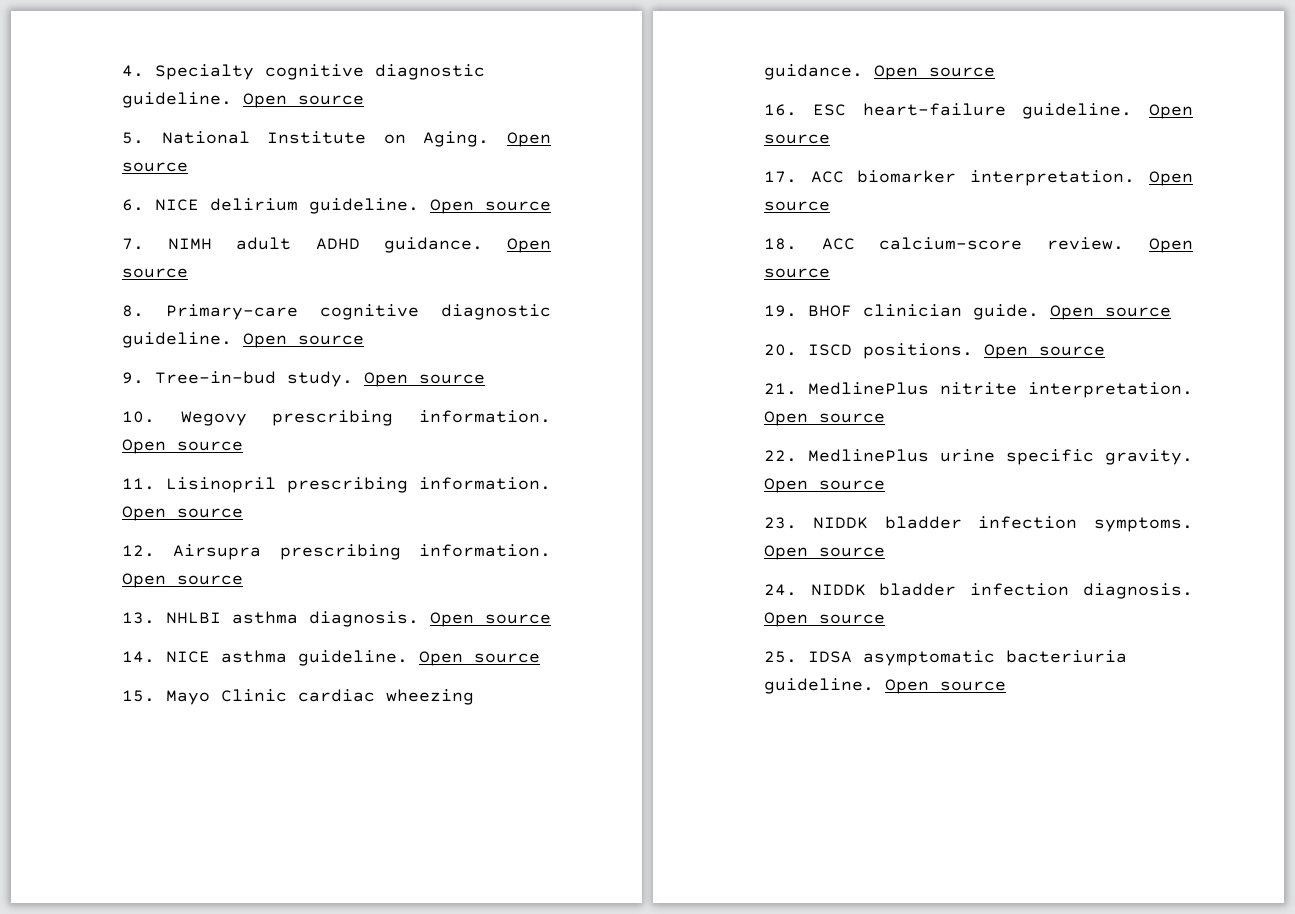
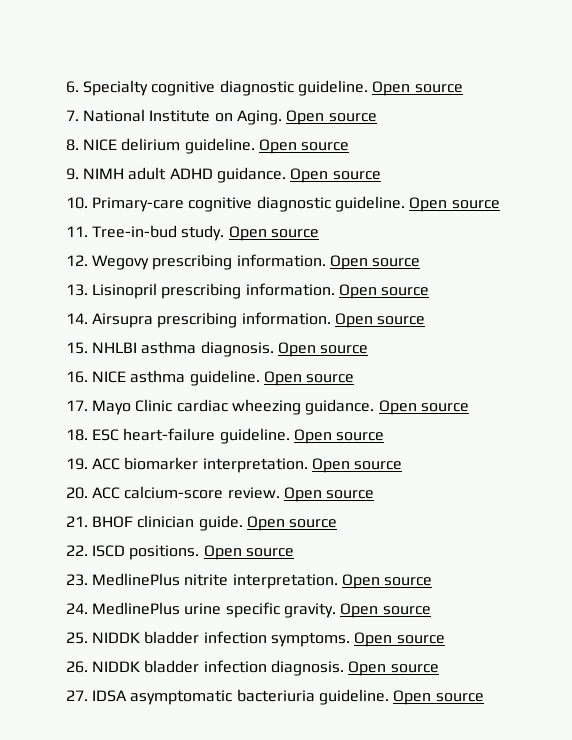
[121,65,144,77] 4. -> [65,81,79,93] 6.
[121,132,144,144] 5. -> [65,110,79,121] 7.
[121,199,144,211] 6. -> [65,139,79,151] 8.
[121,238,144,250] 7. -> [65,168,79,180] 9.
[121,305,144,317] 8. -> [65,197,88,209] 10.
[121,372,144,384] 9. -> [65,226,88,237] 11.
[121,411,155,423] 10. -> [65,255,88,266] 12.
[121,478,155,490] 11. -> [65,284,88,296] 13.
[121,545,155,557] 12. -> [65,313,88,324] 14.
[121,612,155,624] 13. -> [65,342,88,354] 15.
[121,651,155,663] 14. -> [65,371,88,383] 16.
[121,690,155,702] 15. -> [65,400,88,411] 17.
[763,104,797,116] 16. -> [65,429,88,441] 18.
[763,171,797,183] 17. -> [65,458,88,470] 19.
[763,238,797,250] 18. -> [65,487,88,499] 20.
[763,305,797,317] 19. -> [65,516,88,527] 21.
[763,344,797,356] 20. -> [65,545,88,556] 22.
[763,383,797,395] 21. -> [65,574,88,586] 23.
[763,450,797,462] 22. -> [65,603,88,614] 24.
[763,517,797,529] 23. -> [65,632,88,644] 25.
[763,584,797,596] 24. -> [65,661,88,673] 26.
[763,651,797,663] 25. -> [65,690,88,701] 27.

